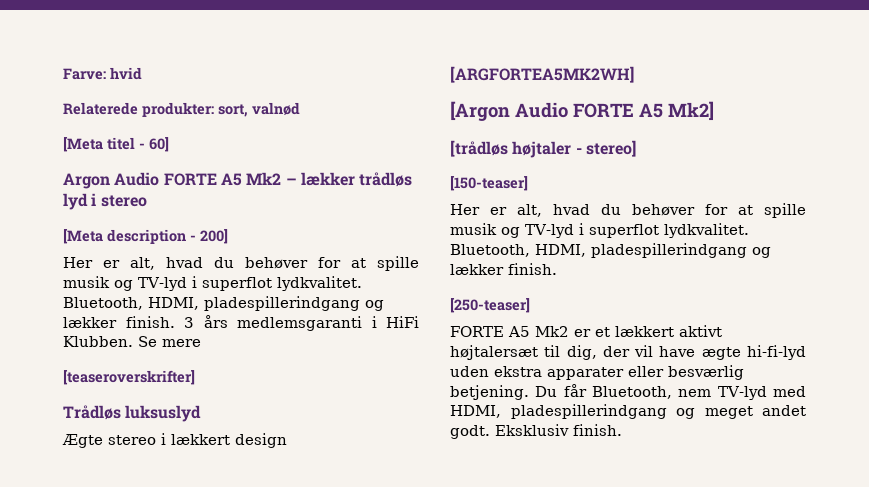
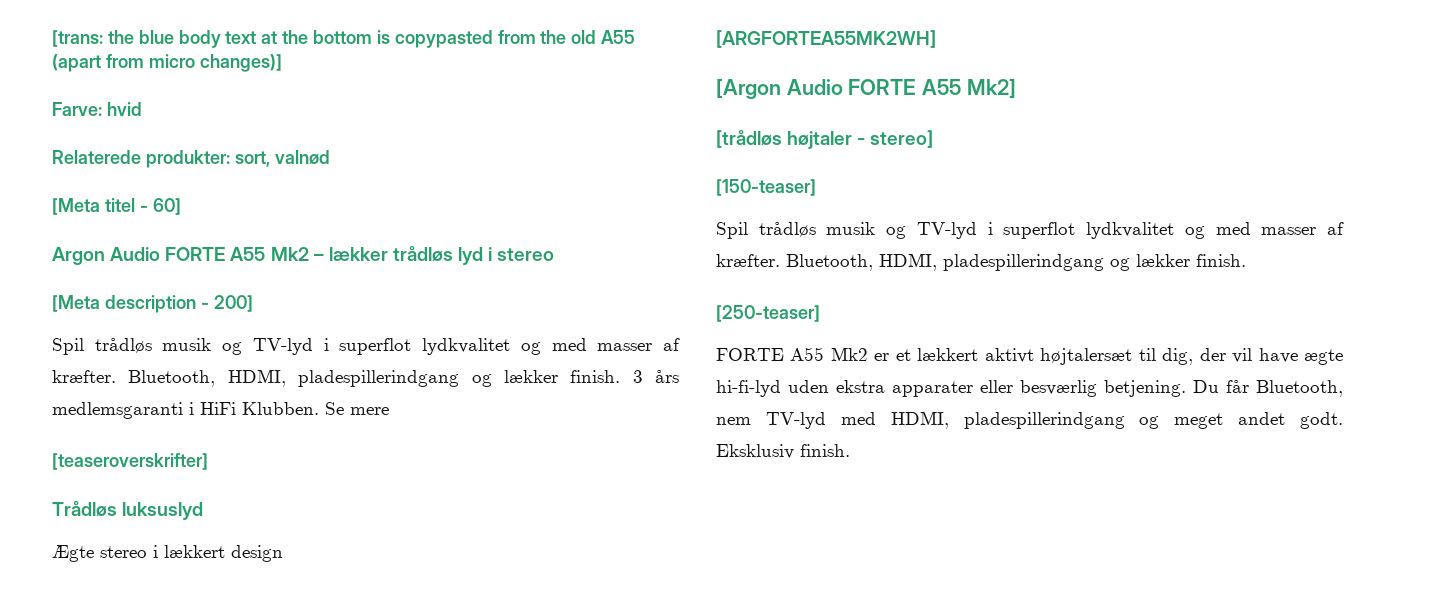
(63, 74) none -> [52,30,636,48] [52,54,282,72] [trans: the blue body text at the bottom is copypasted from the old A55 (apart from micro changes)] //
[220,173,242,186] A5 -> [230,247,266,261] A55
[63,256,419,271] [63,276,362,291] Her er alt, hvad du behøver for at spille musik og TV-lyd i superflot lydkvalitet. -> [52,338,681,355] [52,370,116,383] Spil trådløs musik og TV-lyd i superflot lydkvalitet og med masser af kræfter.
[450,66,634,83] [ARGFORTEA5MK2WH] -> [716,30,936,48] [ARGFORTEA55MK2WH]
[639,103,663,118] A5 -> [922,79,962,95] A55
[450,203,806,218] [450,223,749,238] Her er alt, hvad du behøver for at spille musik og TV-lyd i superflot lydkvalitet. -> [716,222,1344,239] [716,254,780,267] Spil trådløs musik og TV-lyd i superflot lydkvalitet og med masser af kræfter.
[508,326,530,337] A5 -> [790,347,825,361] A55

